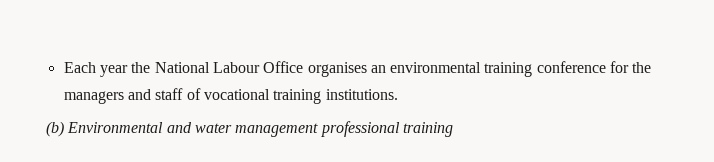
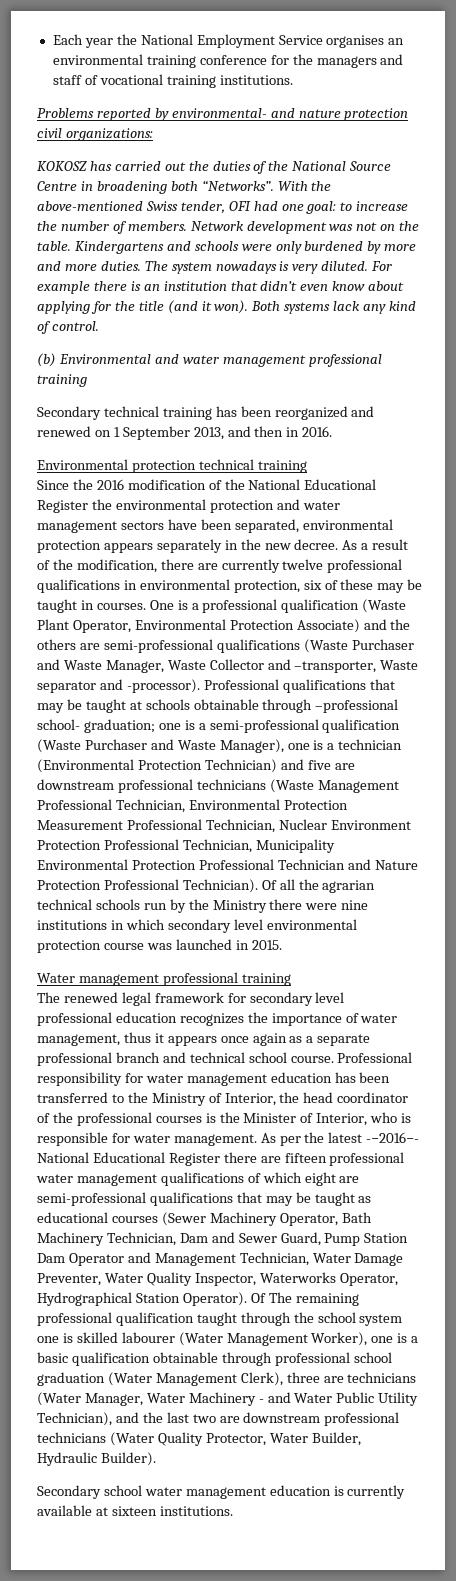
[212,61,304,73] Labour Office -> [196,34,323,48] Employment Service
(398, 94) none -> [37,108,409,121] [37,128,153,141] [37,161,392,174] [37,180,332,194] [37,201,409,214] [37,221,420,234] [37,241,417,254] [37,261,393,274] [37,281,405,294] [37,300,417,314] [37,321,99,334] // Problems reported by environmental- and nature protection civil organizations: // KOKOSZ has carried out the duties of the National Source Centre in broadening both “Networks”. With the above-mentioned Swiss tender, OFI had one goal: to increase the number of members. Network development was not on the table. Kindergartens and schools were only burdened by more and more duties. The system nowadays is very diluted. For example there is an institution that didn’t even know about applying for the title (and it won). Both systems lack any kind of control.
(453, 129) none -> [37,406,375,420] [37,426,333,440] [37,459,307,473] [37,479,377,490] [37,499,340,513] [37,519,393,533] [37,539,409,553] [37,559,403,573] [37,579,423,593] [37,599,407,613] [37,619,411,633] [37,639,414,653] [37,659,419,673] [37,679,395,693] [37,699,399,713] [37,719,401,733] [37,739,403,753] [37,759,355,773] [37,779,399,793] [37,799,348,813] [37,819,411,833] [37,839,335,853] [37,859,418,870] [37,879,376,893] [37,899,369,913] [37,919,357,933] [37,939,282,953] [37,972,291,986] [37,992,345,1006] [37,1012,398,1026] [37,1032,371,1046] [37,1052,413,1066] [37,1072,391,1086] [37,1092,409,1106] [37,1112,412,1126] [37,1132,420,1146] [37,1152,405,1166] [36,1172,360,1186] [37,1192,372,1206] [37,1212,372,1226] [37,1232,409,1246] [37,1252,404,1266] [37,1272,398,1286] [37,1292,359,1306] [37,1312,403,1326] [37,1332,419,1346] [37,1352,392,1366] [37,1372,417,1386] [37,1392,419,1406] [37,1412,400,1426] [37,1432,361,1446] [37,1452,156,1466] [37,1485,406,1499] [37,1505,233,1516] // Secondary technical training has been reorganized and renewed on 1 September 2013, and then in 2016. // Environmental protection technical training // Since the 2016 modification of the National Educational Register the environmental protection and water management sectors have been separated, environmental protection appears separately in the new decree. As a result of the modification, there are currently twelve professional qualifications in environmental protection, six of these may be taught in courses. One is a professional qualification (Waste Plant Operator, Environmental Protection Associate) and the others are semi-professional qualifications (Waste Purchaser and Waste Manager, Waste Collector and –transporter, Waste separator and -processor). Professional qualifications that may be taught at schools obtainable through –professional school- graduation; one is a semi-professional qualification (Waste Purchaser and Waste Manager), one is a technician (Environmental Protection Technician) and five are downstream professional technicians (Waste Management Professional Technician, Environmental Protection Measurement Professional Technician, Nuclear Environment Protection Professional Technician, Municipality Environmental Protection Professional Technician and Nature Protection Professional Technician). Of all the agrarian technical schools run by the Ministry there were nine institutions in which secondary level environmental protection course was launched in 2015. // Water management professional training // The renewed legal framework for secondary level professional education recognizes the importance of water management, thus it appears once again as a separate professional branch and technical school course. Professional responsibility for water management education has been transferred to the Ministry of Interior, the head coordinator of the professional courses is the Minister of Interior, who is responsible for water management. As per the latest -−2016−- National Educational Register there are fifteen professional water management qualifications of which eight are semi-professional qualifications that may be taught as educational courses (Sewer Machinery Operator, Bath Machinery Technician, Dam and Sewer Guard, Pump Station Dam Operator and Management Technician, Water Damage Preventer, Water Quality Inspector, Waterworks Operator, Hydrographical Station Operator). Of The remaining professional qualification taught through the school system one is skilled labourer (Water Management Worker), one is a basic qualification obtainable through professional school graduation (Water Management Clerk), three are technicians (Water Manager, Water Machinery - and Water Public Utility Technician), and the last two are downstream professional technicians (Water Quality Protector, Water Builder, Hydraulic Builder). // Secondary school water management education is currently available at sixteen institutions.

